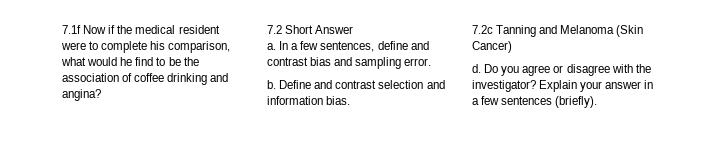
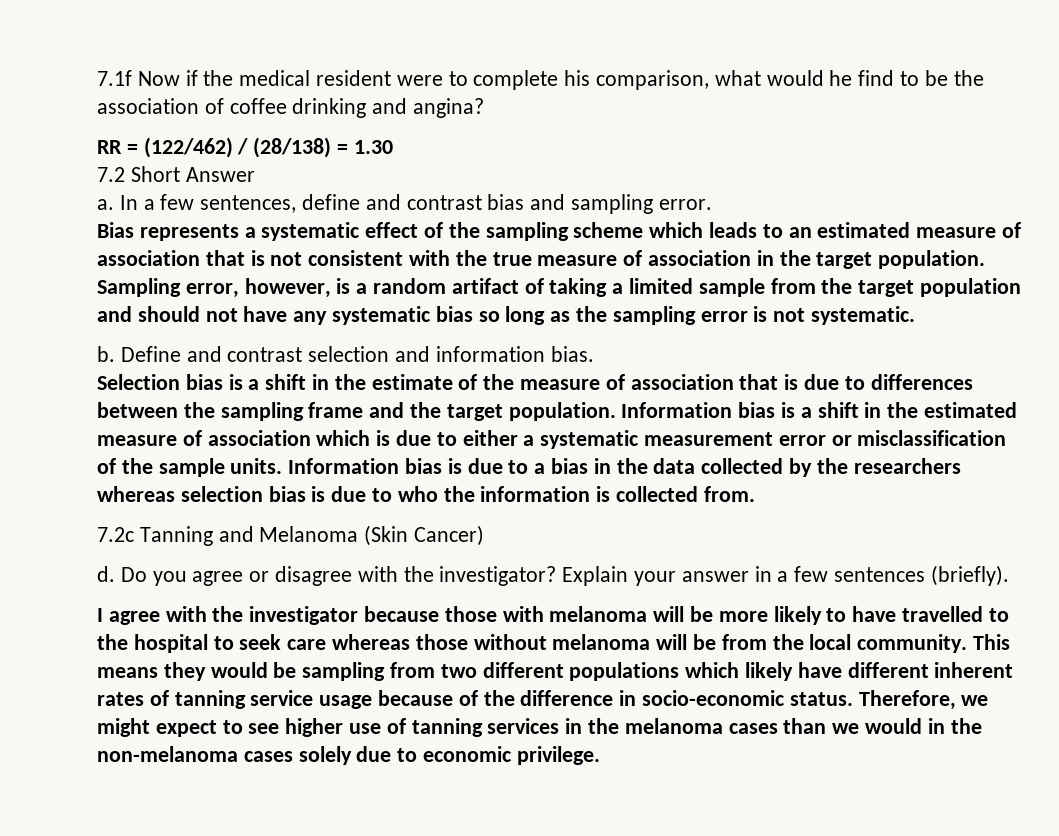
(101, 95) none -> [97,137,393,158] // RR = (122/462) / (28/138) = 1.30
(432, 62) none -> [97,222,1022,241] [97,250,986,269] [97,278,1022,298] [97,306,916,325] // Bias represents a systematic effect of the sampling scheme which leads to an estimated measure of association that is not consistent with the true measure of association in the target population. Sampling error, however, is a random artifact of taking a limited sample from the target population and should not have any systematic bias so long as the sampling error is not systematic.
(351, 100) none -> [97,374,973,390] [97,402,1018,421] [97,430,1007,449] [97,458,961,477] [97,486,755,502] // Selection bias is a shift in the estimate of the measure of association that is due to differences between the sampling frame and the target population. Information bias is a shift in the estimated measure of association which is due to either a systematic measurement error or misclassification of the sample units. Information bias is due to a bias in the data collected by the researchers whereas selection bias is due to who the information is collected from.
(598, 102) none -> [97,606,1009,625] [97,634,1011,653] [97,662,1014,681] [97,690,989,710] [97,718,982,737] [97,746,600,765] // I agree with the investigator because those with melanoma will be more likely to have travelled to the hospital to seek care whereas those without melanoma will be from the local community. This means they would be sampling from two different populations which likely have different inherent rates of tanning service usage because of the difference in socio-economic status. Therefore, we might expect to see higher use of tanning services in the melanoma cases than we would in the non-melanoma cases solely due to economic privilege.

